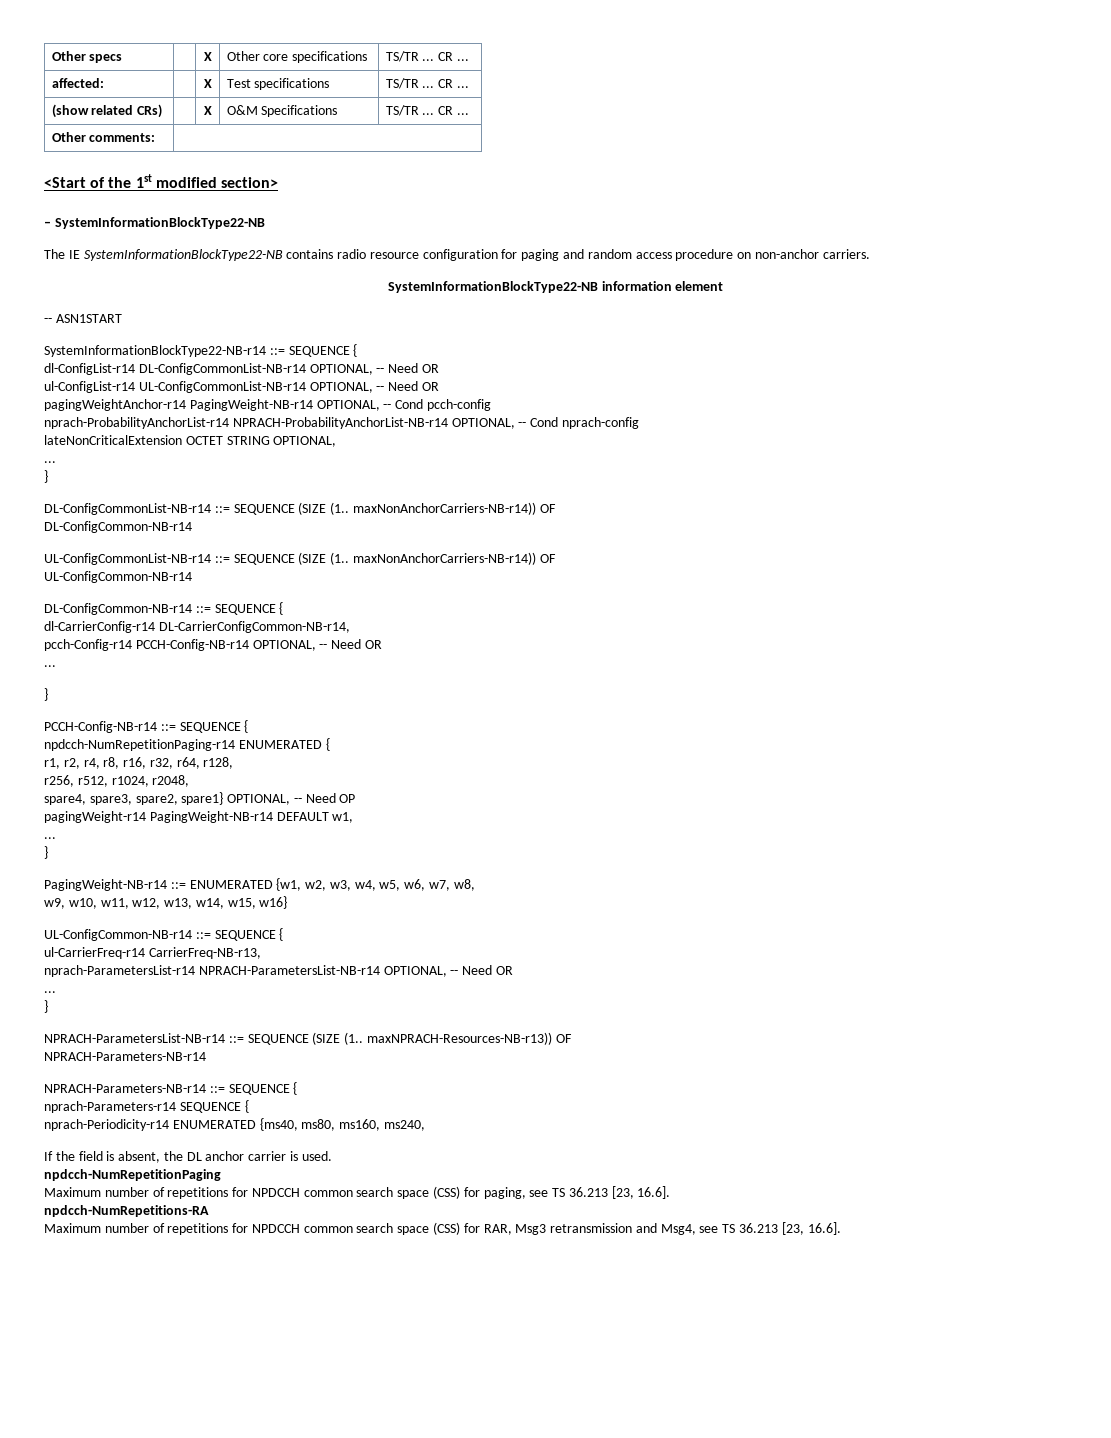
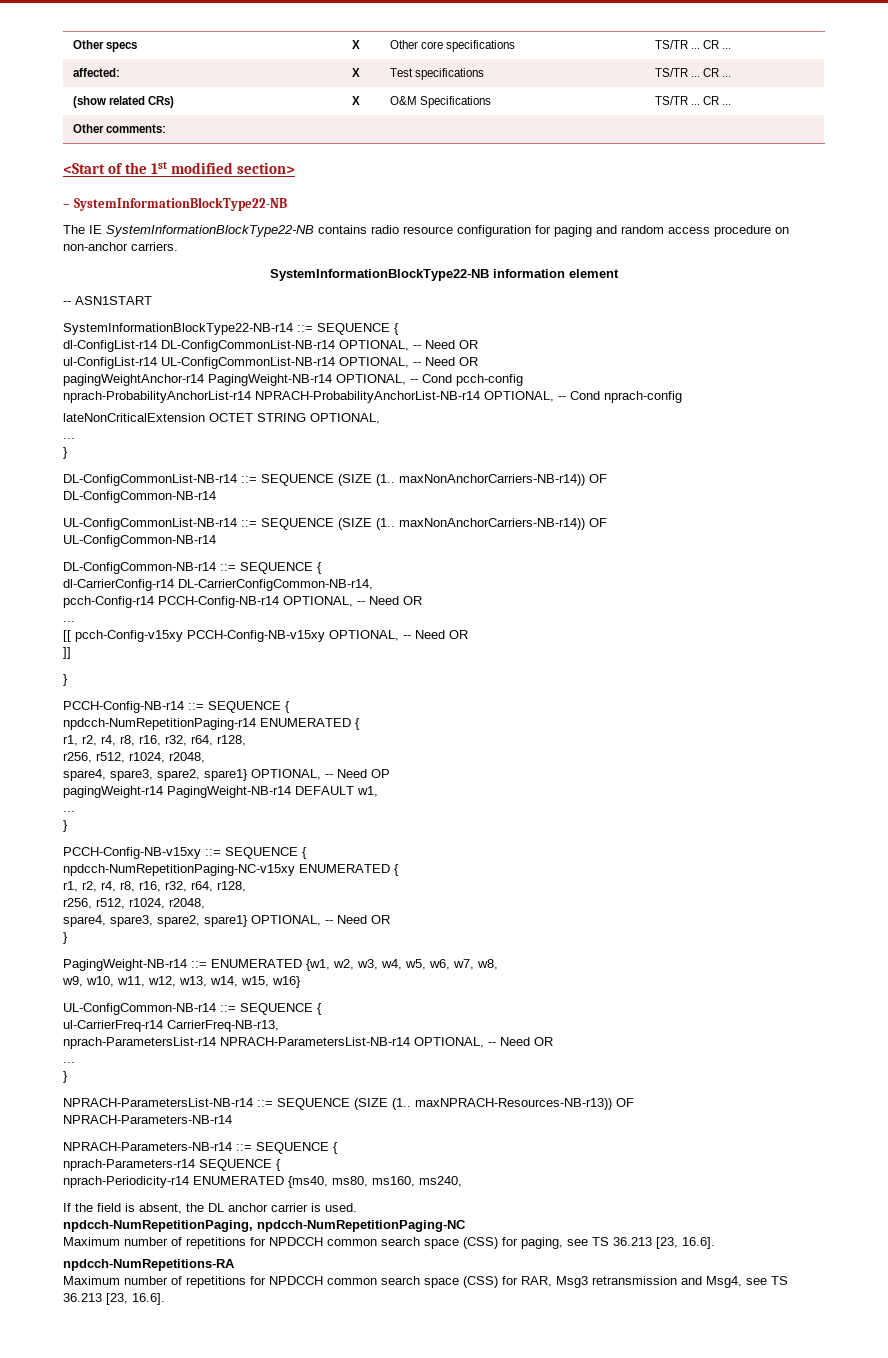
(56, 666) none -> [63,630,468,642] [63,647,71,659] // [[ pcch-Config-v15xy PCCH-Config-NB-v15xy OPTIONAL, -- Need OR // ]]
(48, 852) none -> [63,847,307,859] [63,864,399,876] [63,881,246,892] [63,898,205,909] [63,915,390,927] [63,932,68,944] // PCCH-Config-NB-v15xy ::= SEQUENCE { // npdcch-NumRepetitionPaging-NC-v15xy ENUMERATED { // r1, r2, r4, r8, r16, r32, r64, r128, // r256, r512, r1024, r2048, // spare4, spare3, spare2, spare1} OPTIONAL, -- Need OR // }
[44,1169,221,1181] npdcch-NumRepetitionPaging -> [63,1220,466,1232] npdcch-NumRepetitionPaging, npdcch-NumRepetitionPaging-NC

